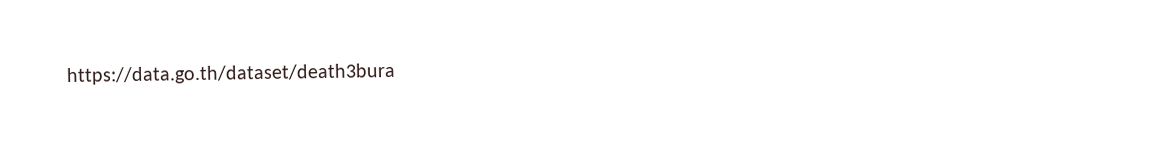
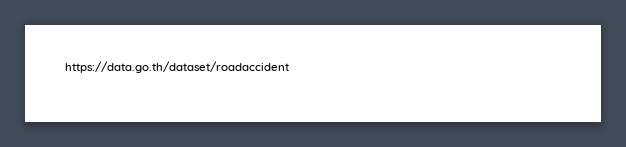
[66,62,396,86] https://data.go.th/dataset/death3bura -> [65,61,289,73] https://data.go.th/dataset/roadaccident

